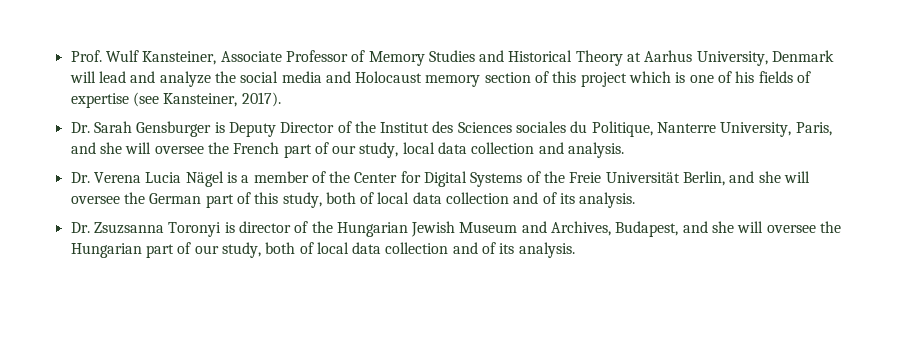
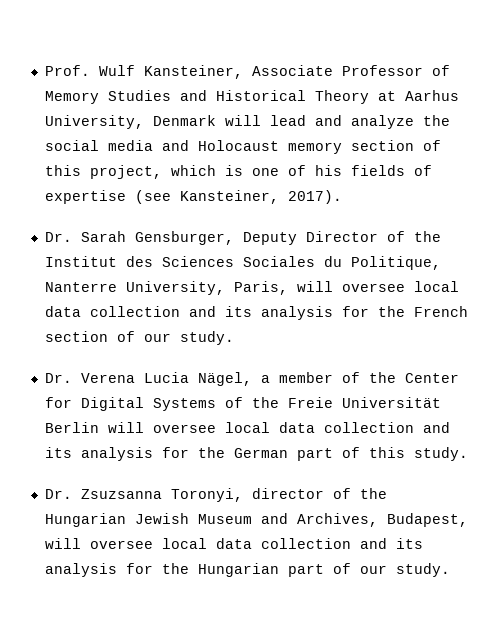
[580,72,627,87] project -> [89,165,162,179] project,
[136,121,225,137] Gensburger is -> [134,231,234,245] Gensburger,
[516,121,567,133] sociales -> [242,256,315,267] Sociales
[70,142,625,158] and she will oversee the French part of our study, local data collection and analysis. -> [296,281,459,292] [44,306,468,320] [44,331,234,345] will oversee local data collection and its analysis for the French section of our study.
[185,171,237,187] Nägel is -> [197,372,252,386] Nägel,
[683,171,811,186] [70,196,120,204] Berlin, and she will oversee -> [44,422,450,433] [44,447,189,461] Berlin will oversee local data collection and its analysis for
[282,192,636,208] study, both of local data collection and of its analysis. -> [413,447,468,461] study.
[168,222,235,237] Toronyi is -> [170,488,243,502] Toronyi,
[682,221,816,233] and she will oversee -> [44,538,423,549] [44,563,153,577] will oversee local data collection and its analysis for
[221,242,575,258] study, both of local data collection and of its analysis. -> [395,563,450,577] study.

